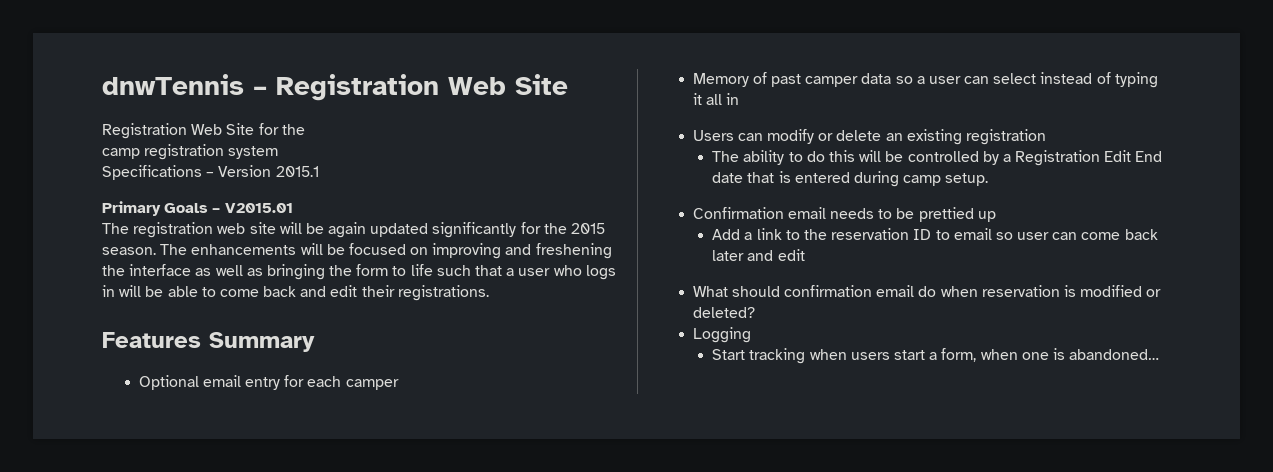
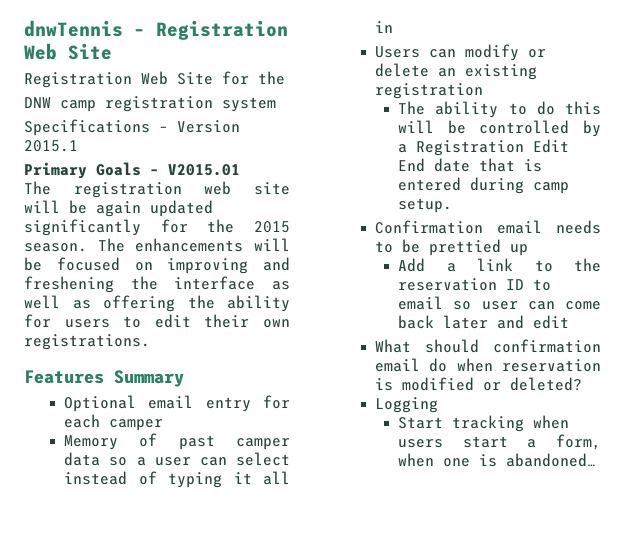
(305, 129) none -> [24,97,51,108] DNW
[266,264,616,280] [102,285,327,297] bringing the form to life such that a user who logs in will be able to come back and -> [103,295,290,312] [24,314,142,328] offering the ability for users to
(395, 291) none -> [263,319,290,328] own

